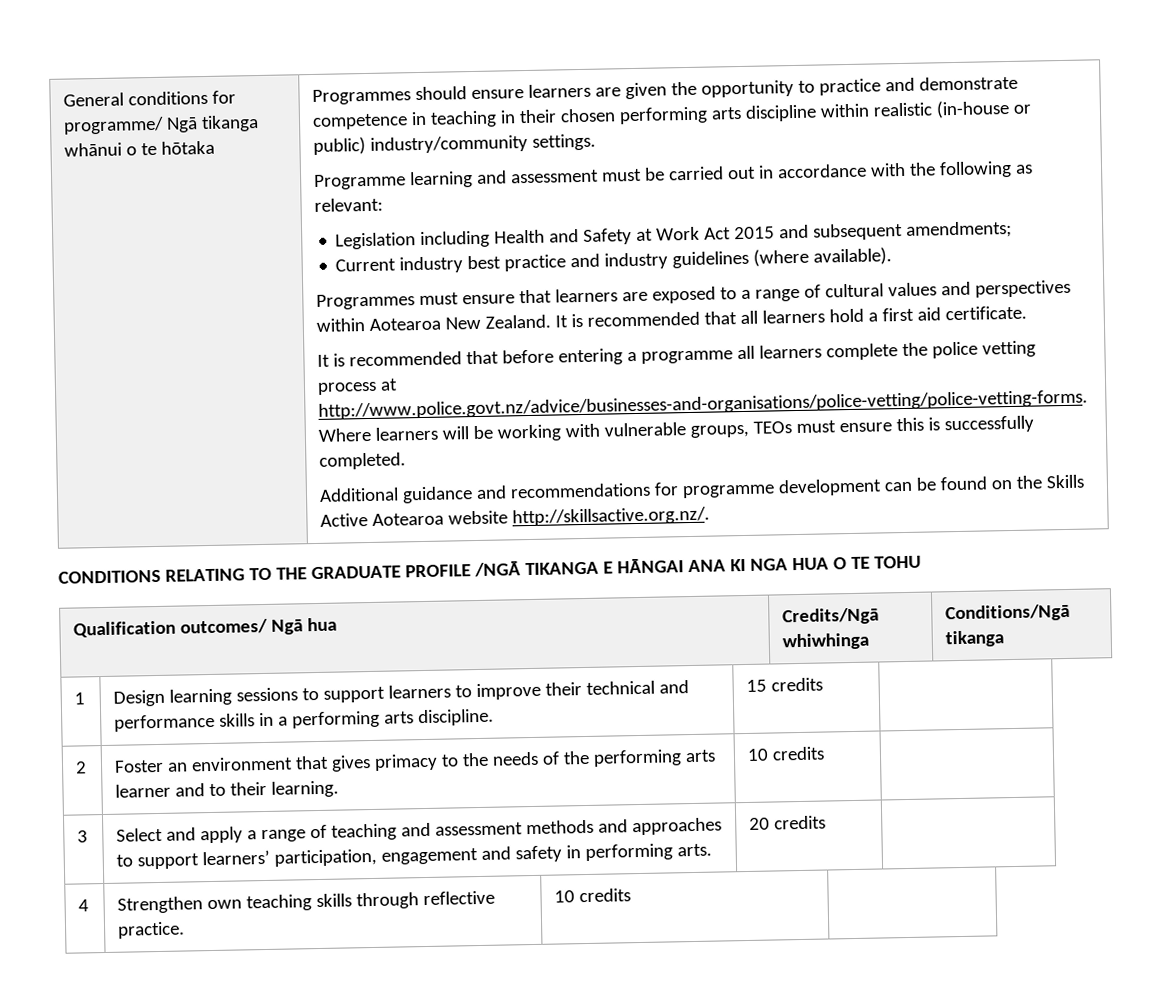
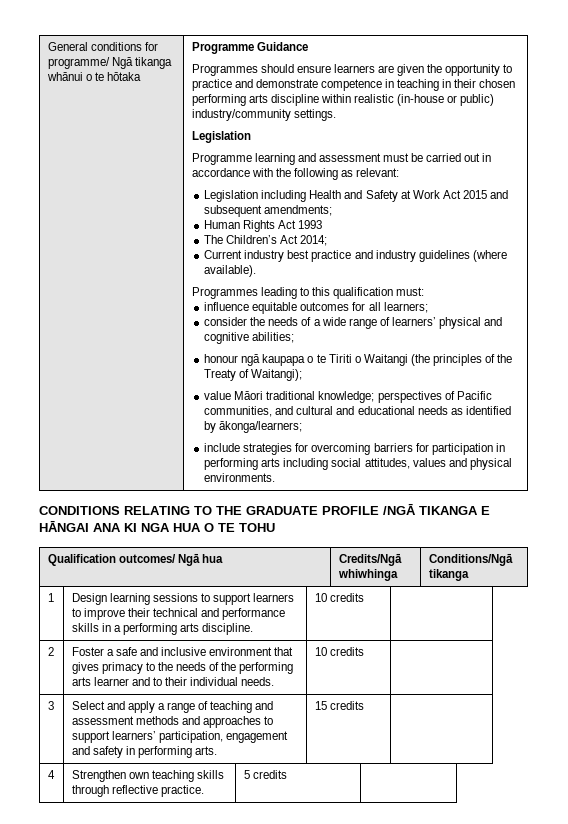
(216, 147) none -> [191,42,308,54] Programme Guidance //
(597, 142) none -> [191,131,251,143] // Legislation
(1013, 229) none -> [204,220,323,232] [204,235,328,246] // Human Rights Act 1993 // The Children’s Act 2014;
[419,279,1072,306] [316,305,1028,332] [317,340,1037,367] [317,378,399,395] [318,389,1089,420] [318,415,1035,442] [319,452,407,470] [319,474,1086,504] [320,506,711,527] must ensure that learners are exposed to a range of cultural values and perspectives within Aotearoa New Zealand. It is recommended that all learners hold a first aid certificate. // It is recommended that before entering a programme all learners complete the police vetting process at http://www.police.govt.nz/advice/businesses-and-organisations/police-vetting/police-vetting-forms. Where learners will be working with vulnerable groups, TEOs must ensure this is successfully completed. // Additional guidance and recommendations for programme development can be found on the Skills Active Aotearoa website http://skillsactive.org.nz/. -> [260,287,425,299] [204,302,428,314] [204,317,503,329] [204,332,295,344] [204,354,513,366] [204,369,303,381] [204,391,492,403] [204,406,511,417] [204,421,303,433] [204,443,505,455] [204,458,512,470] [204,473,276,482] leading to this qualification must: // influence equitable outcomes for all learners; // consider the needs of a wide range of learners’ physical and cognitive abilities; // honour ngā kaupapa o te Tiriti o Waitangi (the principles of the Treaty of Waitangi); // value Māori traditional knowledge; perspectives of Pacific communities, and cultural and educational needs as identified by ākonga/learners; // include strategies for overcoming barriers for participation in performing arts including social attitudes, values and physical environments.
[746,679,768,692] 15 -> [314,593,327,602] 10
[167,762,189,772] an -> [106,647,206,656] a safe and inclusive
[271,780,340,798] learning. -> [190,677,275,686] individual needs.
[749,817,771,830] 20 -> [314,701,327,710] 15
[554,890,576,903] 10 -> [243,770,250,779] 5

